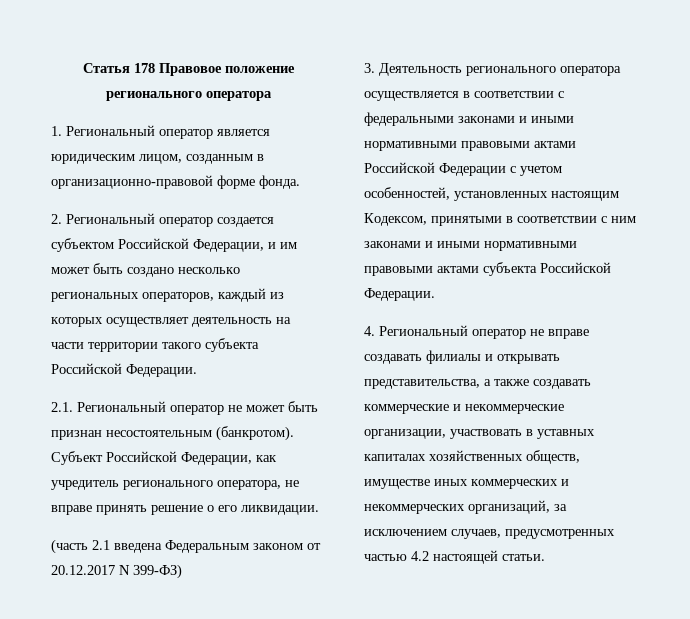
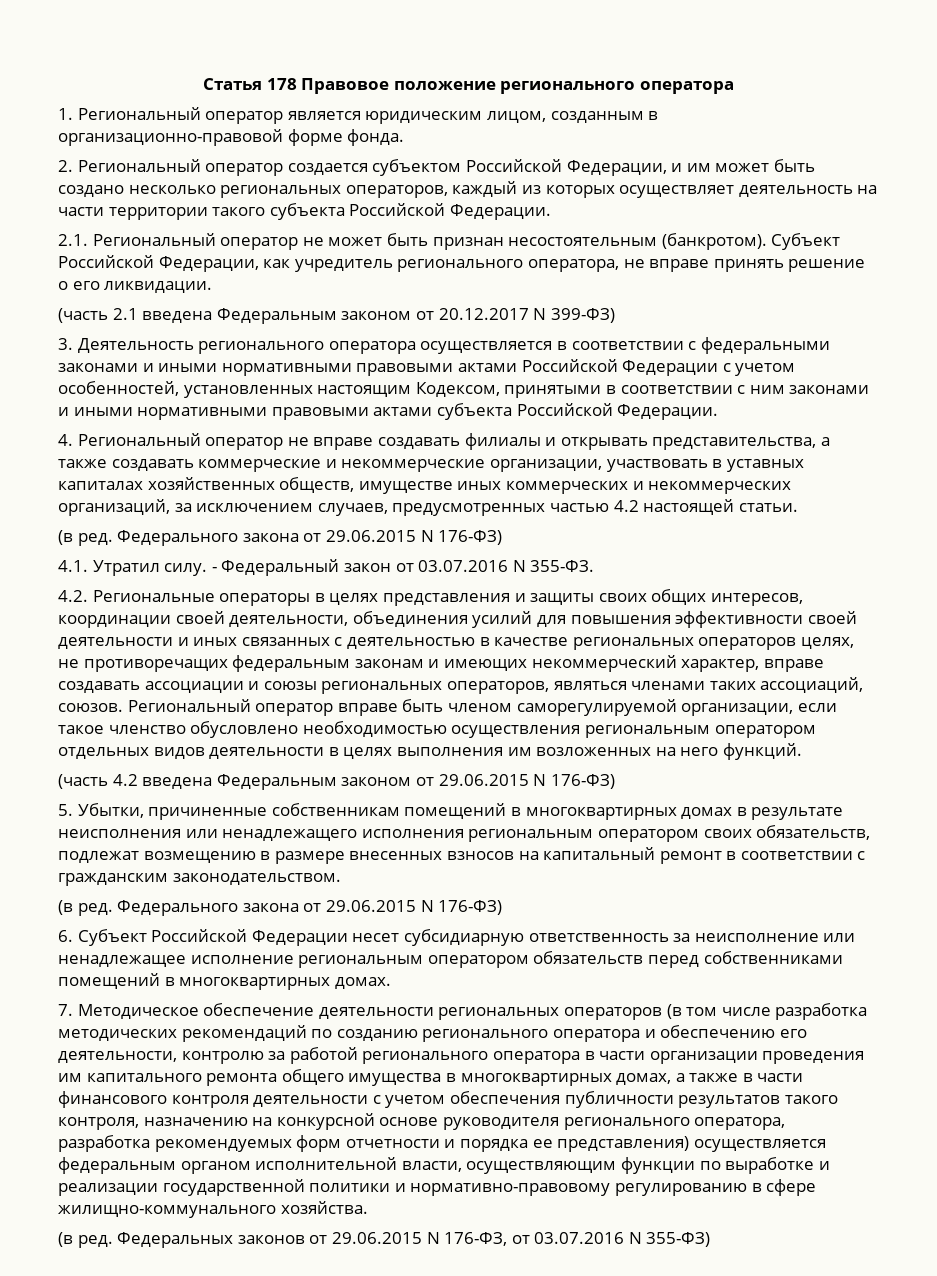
(545, 557) none -> [58,530,503,546] [58,559,595,576] [58,589,803,606] [58,611,857,628] [58,637,854,650] [58,655,824,672] [58,677,864,694] [58,699,837,716] [58,721,816,738] [58,743,802,760] [58,774,615,790] [58,803,844,820] [58,825,871,842] [58,847,866,864] [58,873,341,886] [58,900,503,916] [58,929,856,946] [58,951,843,968] [58,973,391,990] [58,1003,868,1020] [58,1025,807,1042] [58,1047,865,1064] [58,1069,804,1086] [58,1091,838,1108] [58,1113,786,1130] [58,1135,826,1152] [58,1157,830,1174] [58,1179,817,1196] [58,1201,368,1218] [58,1232,711,1248] // (в ред. Федерального закона от 29.06.2015 N 176-ФЗ) // 4.1. Утратил силу. - Федеральный закон от 03.07.2016 N 355-ФЗ. // 4.2. Региональные операторы в целях представления и защиты своих общих интересов, координации своей деятельности, объединения усилий для повышения эффективности своей деятельности и иных связанных с деятельностью в качестве региональных операторов целях, не противоречащих федеральным законам и имеющих некоммерческий характер, вправе создавать ассоциации и союзы региональных операторов, являться членами таких ассоциаций, союзов. Региональный оператор вправе быть членом саморегулируемой организации, если такое членство обусловлено необходимостью осуществления региональным оператором отдельных видов деятельности в целях выполнения им возложенных на него функций. // (часть 4.2 введена Федеральным законом от 29.06.2015 N 176-ФЗ) // 5. Убытки, причиненные собственникам помещений в многоквартирных домах в результате неисполнения или ненадлежащего исполнения региональным оператором своих обязательств, подлежат возмещению в размере внесенных взносов на капитальный ремонт в соответствии с гражданским законодательством. // (в ред. Федерального закона от 29.06.2015 N 176-ФЗ) // 6. Субъект Российской Федерации несет субсидиарную ответственность за неисполнение или ненадлежащее исполнение региональным оператором обязательств перед собственниками помещений в многоквартирных домах. // 7. Методическое обеспечение деятельности региональных операторов (в том числе разработка методических рекомендаций по созданию регионального оператора и обеспечению его деятельности, контролю за работой регионального оператора в части организации проведения им капитального ремонта общего имущества в многоквартирных домах, а также в части финансового контроля деятельности с учетом обеспечения публичности результатов такого контроля, назначению на конкурсной основе руководителя регионального оператора, разработка рекомендуемых форм отчетности и порядка ее представления) осуществляется федеральным органом исполнительной власти, осуществляющим функции по выработке и реализации государственной политики и нормативно-правовому регулированию в сфере жилищно-коммунального хозяйства. // (в ред. Федеральных законов от 29.06.2015 N 176-ФЗ, от 03.07.2016 N 355-ФЗ)

